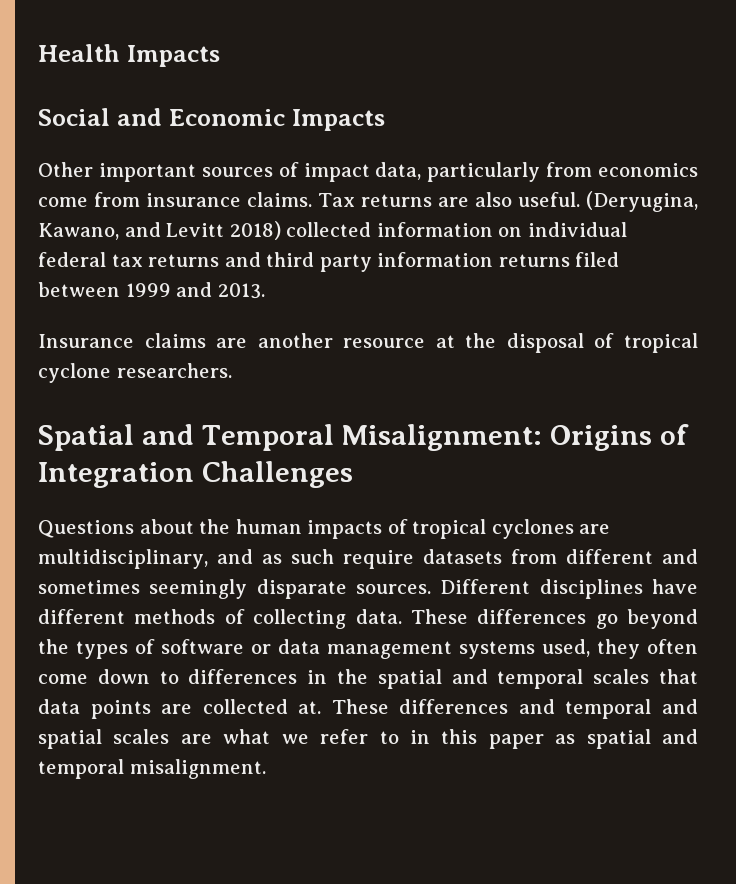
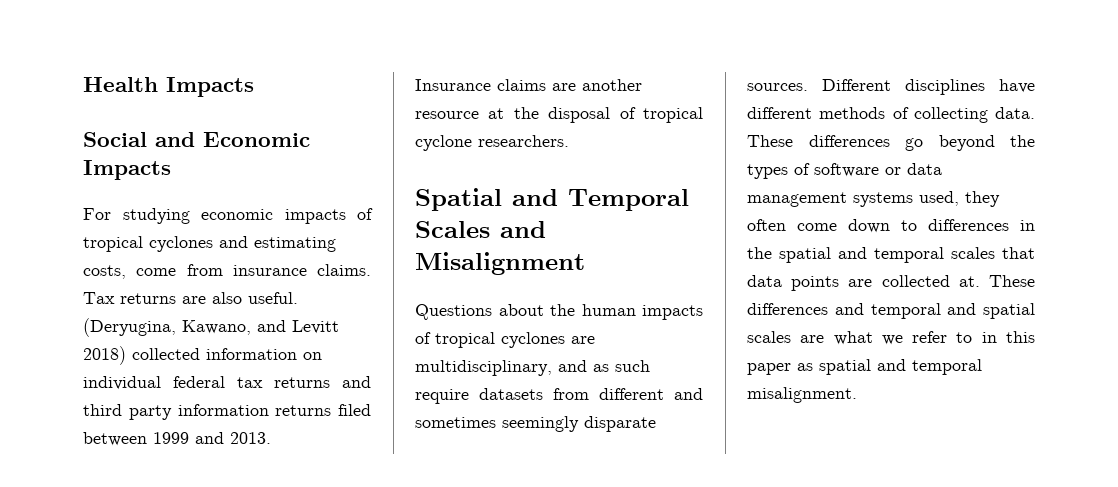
[38,162,698,182] Other important sources of impact data, particularly from economics -> [83,208,373,224] [83,236,336,252] [83,265,126,279] For studying economic impacts of tropical cyclones and estimating costs,
[341,424,690,451] [38,461,353,488] Misalignment: Origins of Integration Challenges -> [415,221,546,238] [415,252,585,275] Scales and Misalignment

